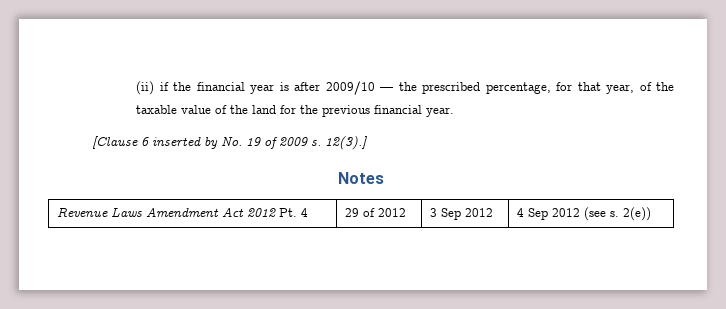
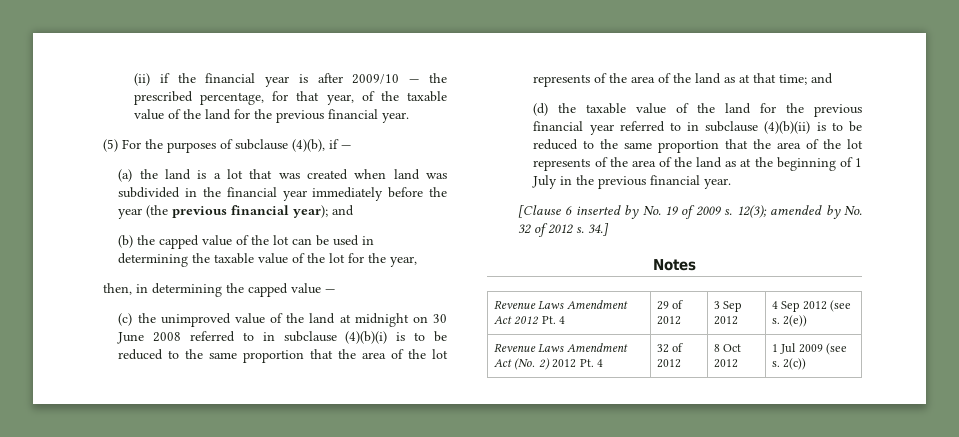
(455, 112) none -> [102,139,351,153] [118,169,447,182] [118,187,448,201] [118,205,355,219] [118,235,375,249] [118,253,418,267] [102,283,335,297] [118,313,447,327] [117,331,447,344] [118,349,448,363] [533,73,834,87] [533,103,862,117] [533,121,863,135] [533,139,863,153] [533,157,862,171] [532,175,732,189] // (5) For the purposes of subclause (4)(b), if — // (a) the land is a lot that was created when land was subdivided in the financial year immediately before the year (the previous financial year); and // (b) the capped value of the lot can be used in determining the taxable value of the lot for the year, // then, in determining the capped value — // (c) the unimproved value of the land at midnight on 30 June 2008 referred to in subclause (4)(b)(i) is to be reduced to the same proportion that the area of the lot represents of the area of the land as at that time; and // (d) the taxable value of the land for the previous financial year referred to in subclause (4)(b)(ii) is to be reduced to the same proportion that the area of the lot represents of the area of the land as at the beginning of 1 July in the previous financial year.
[325,136,368,150] 12(3).] -> [736,205,862,219] [517,223,609,237] 12(3); amended by No. 32 of 2012 s. 34.]
(651, 214) none -> [494,343,628,353] [494,358,603,370] [657,343,684,353] [657,359,682,368] [714,344,742,352] [714,359,739,368] [772,343,848,355] [772,358,807,370] // Revenue Laws Amendment Act (No. 2) 2012 Pt. 4 | 32 of 2012 | 8 Oct 2012 | 1 Jul 2009 (see s. 2(c))

